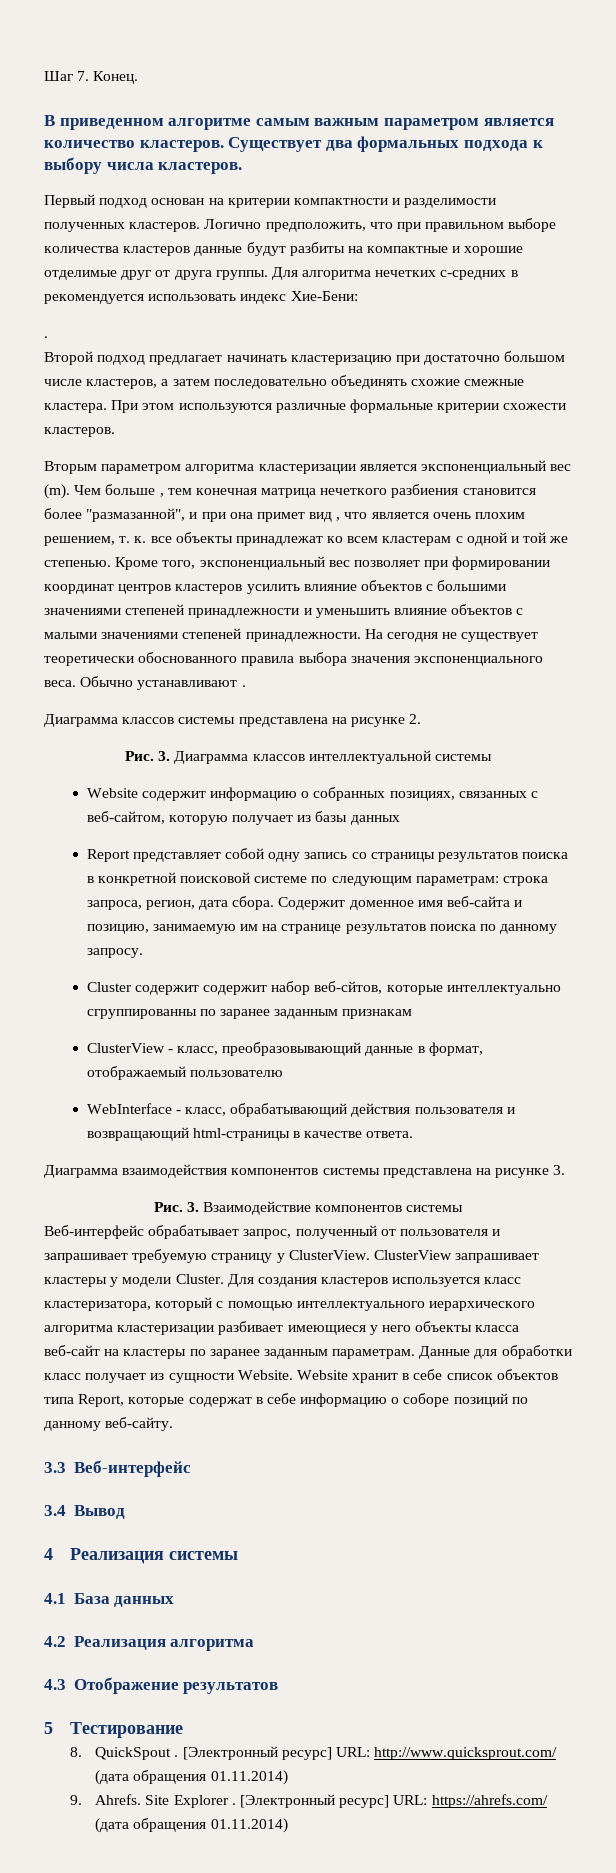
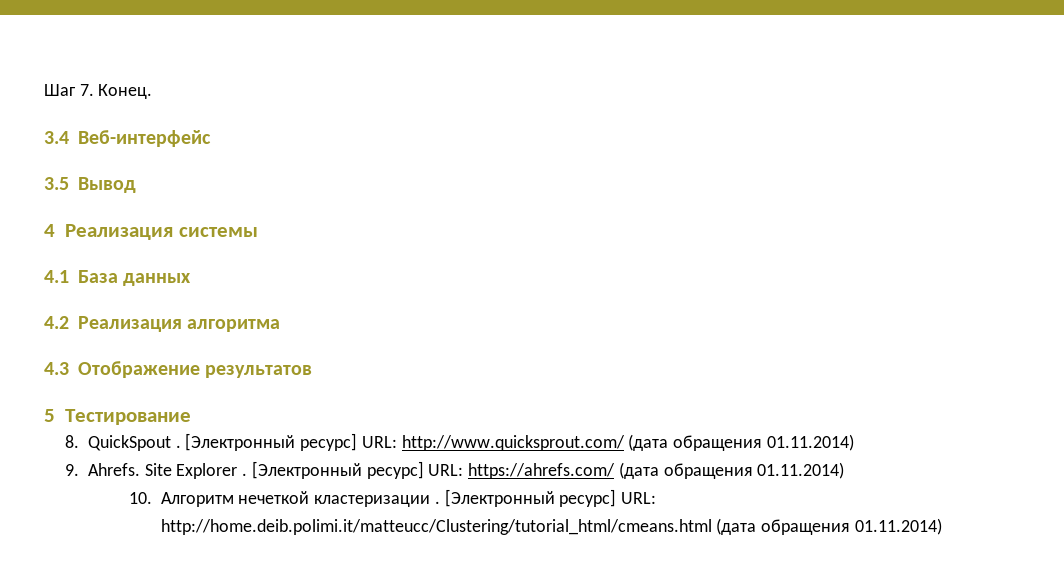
[44,115,554,130] [44,136,543,152] [44,157,243,174] [44,194,497,208] [44,218,557,232] [44,242,524,256] [44,267,518,280] [44,291,358,304] [44,336,48,338] [44,351,566,365] [44,375,525,389] [44,399,567,413] [44,427,115,437] [44,460,572,474] [44,484,536,499] [44,508,526,522] [44,532,569,546] [44,556,551,570] [44,580,507,594] [44,604,524,618] [44,628,539,642] [44,652,543,666] [44,676,246,690] [44,714,422,727] [125,750,492,764] [86,787,538,801] [86,811,400,825] [86,848,569,862] [86,872,548,886] [86,896,523,910] [86,924,558,934] [86,948,143,958] [86,981,561,995] [86,1009,413,1019] [86,1042,483,1056] [86,1066,283,1080] [86,1103,515,1117] [86,1127,414,1141] [44,1164,566,1178] [153,1201,464,1215] [44,1225,501,1239] [44,1249,540,1263] [44,1274,522,1287] [44,1297,535,1311] [44,1321,520,1335] [44,1345,572,1359] [44,1369,558,1383] [44,1393,528,1407] [44,1417,174,1431] [44,1462,66,1473] В приведенном алгоритме самым важным параметром является количество кластеров. Существует два формальных подхода к выбору числа кластеров. // Первый подход основан на критерии компактности и разделимости полученных кластеров. Логично предположить, что при правильном выборе количества кластеров данные будут разбиты на компактные и хорошие отделимые друг от друга группы. Для алгоритма нечетких c-средних в рекомендуется использовать индекс Хие-Бени: // . // Второй подход предлагает начинать кластеризацию при достаточно большом числе кластеров, а затем последовательно объединять схожие смежные кластера. При этом используются различные формальные критерии схожести кластеров. // Вторым параметром алгоритма кластеризации является экспоненциальный вес (m). Чем больше , тем конечная матрица нечеткого разбиения становится более "размазанной", и при она примет вид , что является очень плохим решением, т. к. все объекты принадлежат ко всем кластерам с одной и той же степенью. Кроме того, экспоненциальный вес позволяет при формировании координат центров кластеров усилить влияние объектов с большими значениями степеней принадлежности и уменьшить влияние объектов с малыми значениями степеней принадлежности. На сегодня не существует теоретически обоснованного правила выбора значения экспоненциального веса. Обычно устанавливают . // Диаграмма классов системы представлена на рисунке 2. // Рис. 3. Диаграмма классов интеллектуальной системы // Website содержит информацию о собранных позициях, связанных с веб-сайтом, которую получает из базы данных // Report представляет собой одну запись со страницы результатов поиска в конкретной поисковой системе по следующим параметрам: строка запроса, регион, дата сбора. Содержит доменное имя веб-сайта и позицию, занимаемую им на странице результатов поиска по данному запросу. // Cluster содержит содержит набор веб-сйтов, которые интеллектуально сгруппированны по заранее заданным признакам // ClusterView - класс, преобразовывающий данные в формат, отображаемый пользователю // WebInterface - класс, обрабатывающий действия пользователя и возвращающий html-страницы в качестве ответа. // Диаграмма взаимодействия компонентов системы представлена на рисунке 3. // Рис. 3. Взаимодействие компонентов системы // Веб-интерфейс обрабатывает запрос, полученный от пользователя и запрашивает требуемую страницу у ClusterView. ClusterView запрашивает кластеры у модели Cluster. Для создания кластеров используется класс кластеризатора, который с помощью интеллектуального иерархического алгоритма кластеризации разбивает имеющиеся у него объекты класса веб-сайт на кластеры по заранее заданным параметрам. Данные для обработки класс получает из сущности Website. Website хранит в себе список объектов типа Report, которые содержат в себе информацию о соборе позиций по данному веб-сайту. // 3.3 -> [44,131,69,144] 3.4
[44,1505,66,1516] 3.4 -> [44,177,69,190] 3.5
(288, 1825) none -> [128,489,656,507] [160,518,942,535] // 10. Алгоритм нечеткой кластеризации . [Электронный ресурс] URL: http://home.deib.polimi.it/matteucc/Clustering/tutorial_html/cmeans.html (дата обращения 01.11.2014)

